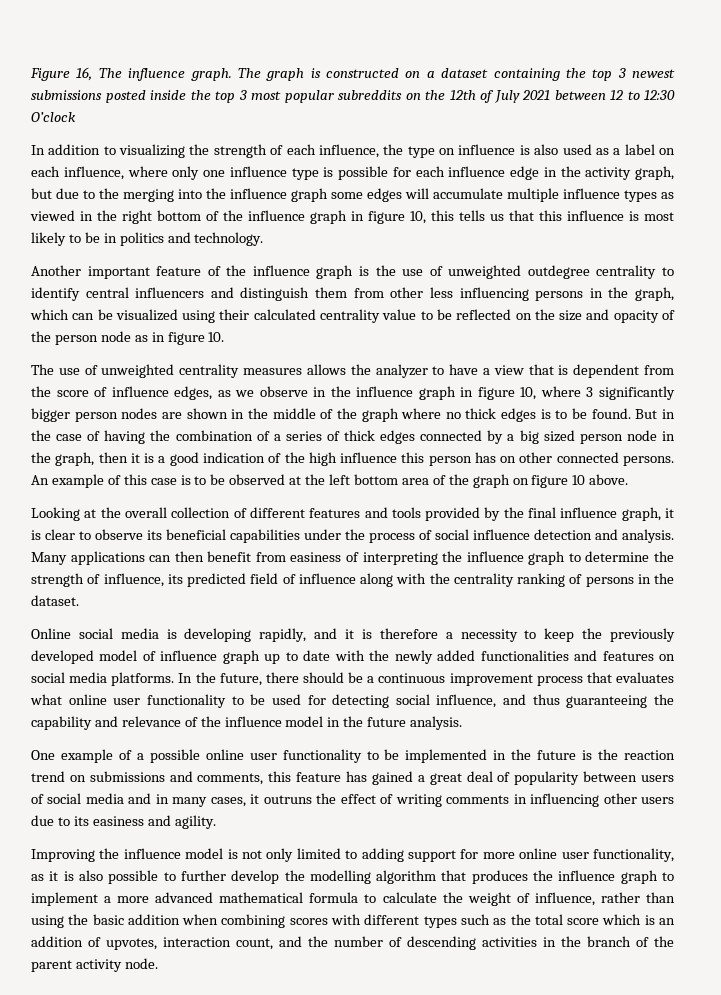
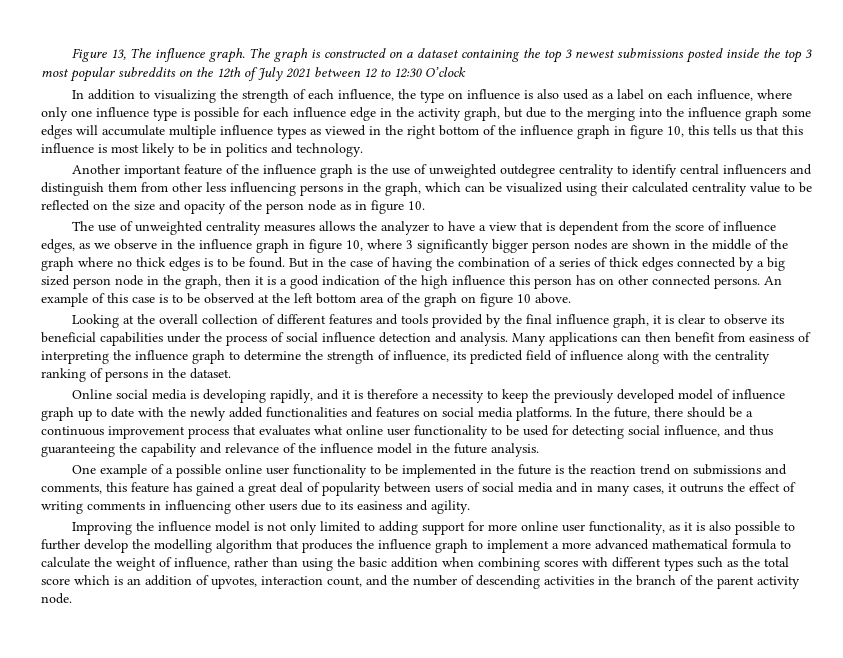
[76,67,93,81] 16, -> [110,49,126,60] 13,

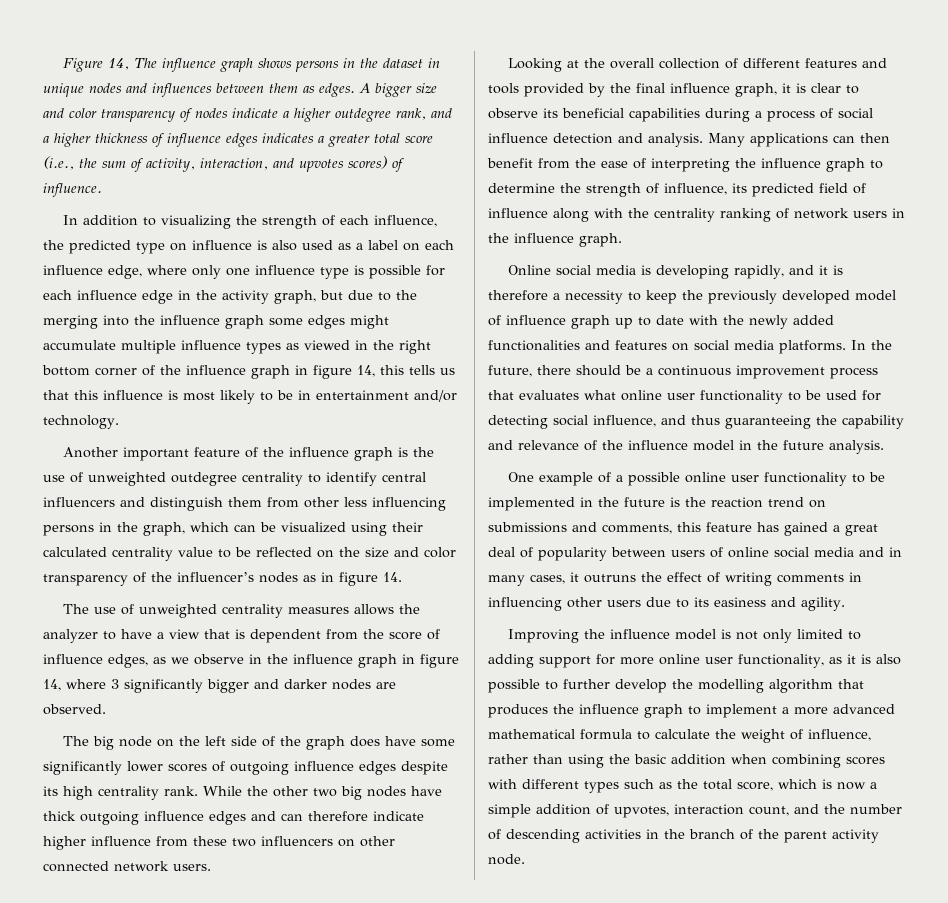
[110,49,126,60] 13, -> [107,58,129,70] 14,
[208,48,812,63] [41,67,466,82] graph. The graph is constructed on a dataset containing the top 3 newest submissions posted inside the top 3 most popular subreddits on the 12th of July 2021 between 12 to 12:30 O’clock -> [219,58,440,72] [43,83,437,97] [43,108,452,122] [43,133,433,147] [43,156,404,172] [43,183,102,197] graph shows persons in the dataset in unique nodes and influences between them as edges. A bigger size and color transparency of nodes indicate a higher outdegree rank, and a higher thickness of influence edges indicates a greater total score (i.e., the sum of activity, interaction, and upvotes scores) of influence.
(416, 94) none -> [69,240,131,254] predicted
[696,89,753,101] influence, -> [43,265,142,279] influence edge,
[76,125,98,135] will -> [350,315,389,329] might
(479, 130) none -> [95,367,137,376] corner
[667,126,684,137] 10, -> [357,365,375,377] 14,
[226,143,293,157] politics and -> [316,390,457,402] entertainment and/or
[184,200,336,214] opacity of the person node -> [424,547,456,558] [43,572,298,586] color transparency of the influencer’s nodes
[408,201,425,210] 10. -> [383,572,402,582] 14.
[346,240,363,251] 10, -> [43,679,61,691] 14,
[532,239,788,253] [41,257,785,271] [41,275,782,289] [41,293,571,307] person nodes are shown in the middle of the graph where no thick edges is to be found. But in the case of having the combination of a series of thick edges connected by a big sized person node in the graph, then it is a good indication of the high influence this person has on other connected persons. An example of this case is to be observed at the left bottom area of the graph on figure 10 above. -> [254,679,396,690] [43,704,106,715] [62,736,455,750] [43,761,448,775] [43,786,442,800] [43,811,424,825] [43,836,395,850] [43,861,211,872] and darker nodes are observed. // The big node on the left side of the graph does have some significantly lower scores of outgoing influence edges despite its high centrality rank. While the other two big nodes have thick outgoing influence edges and can therefore indicate higher influence from these two influencers on other connected network users.
[167,332,222,343] under the -> [705,108,762,122] during a
[749,333,794,342] easiness -> [575,158,628,168] the ease
[105,368,231,382] persons in the dataset. -> [794,208,905,219] [488,233,622,247] network users in the influence graph.
(480, 487) none -> [728,547,769,558] online
[41,578,70,585] score -> [737,781,773,791] score,
[127,578,141,585] an -> [837,782,877,790] [488,804,531,818] now a simple

